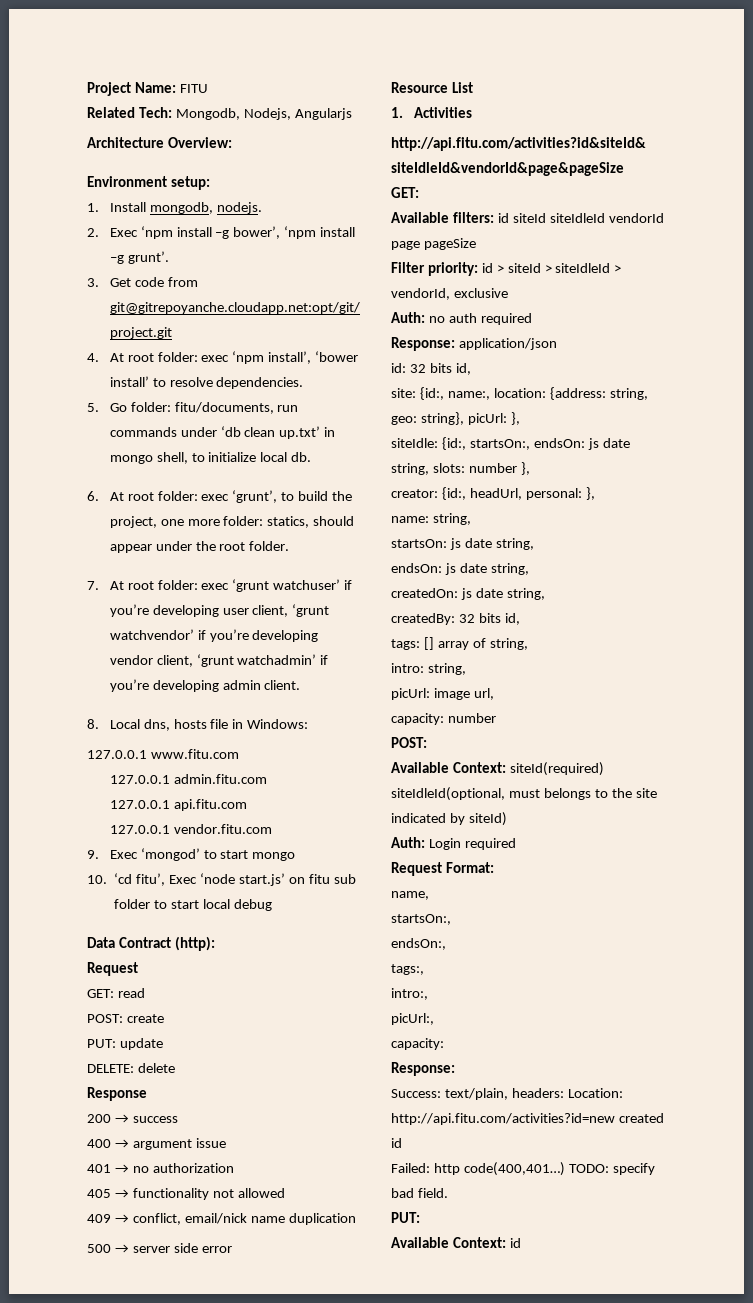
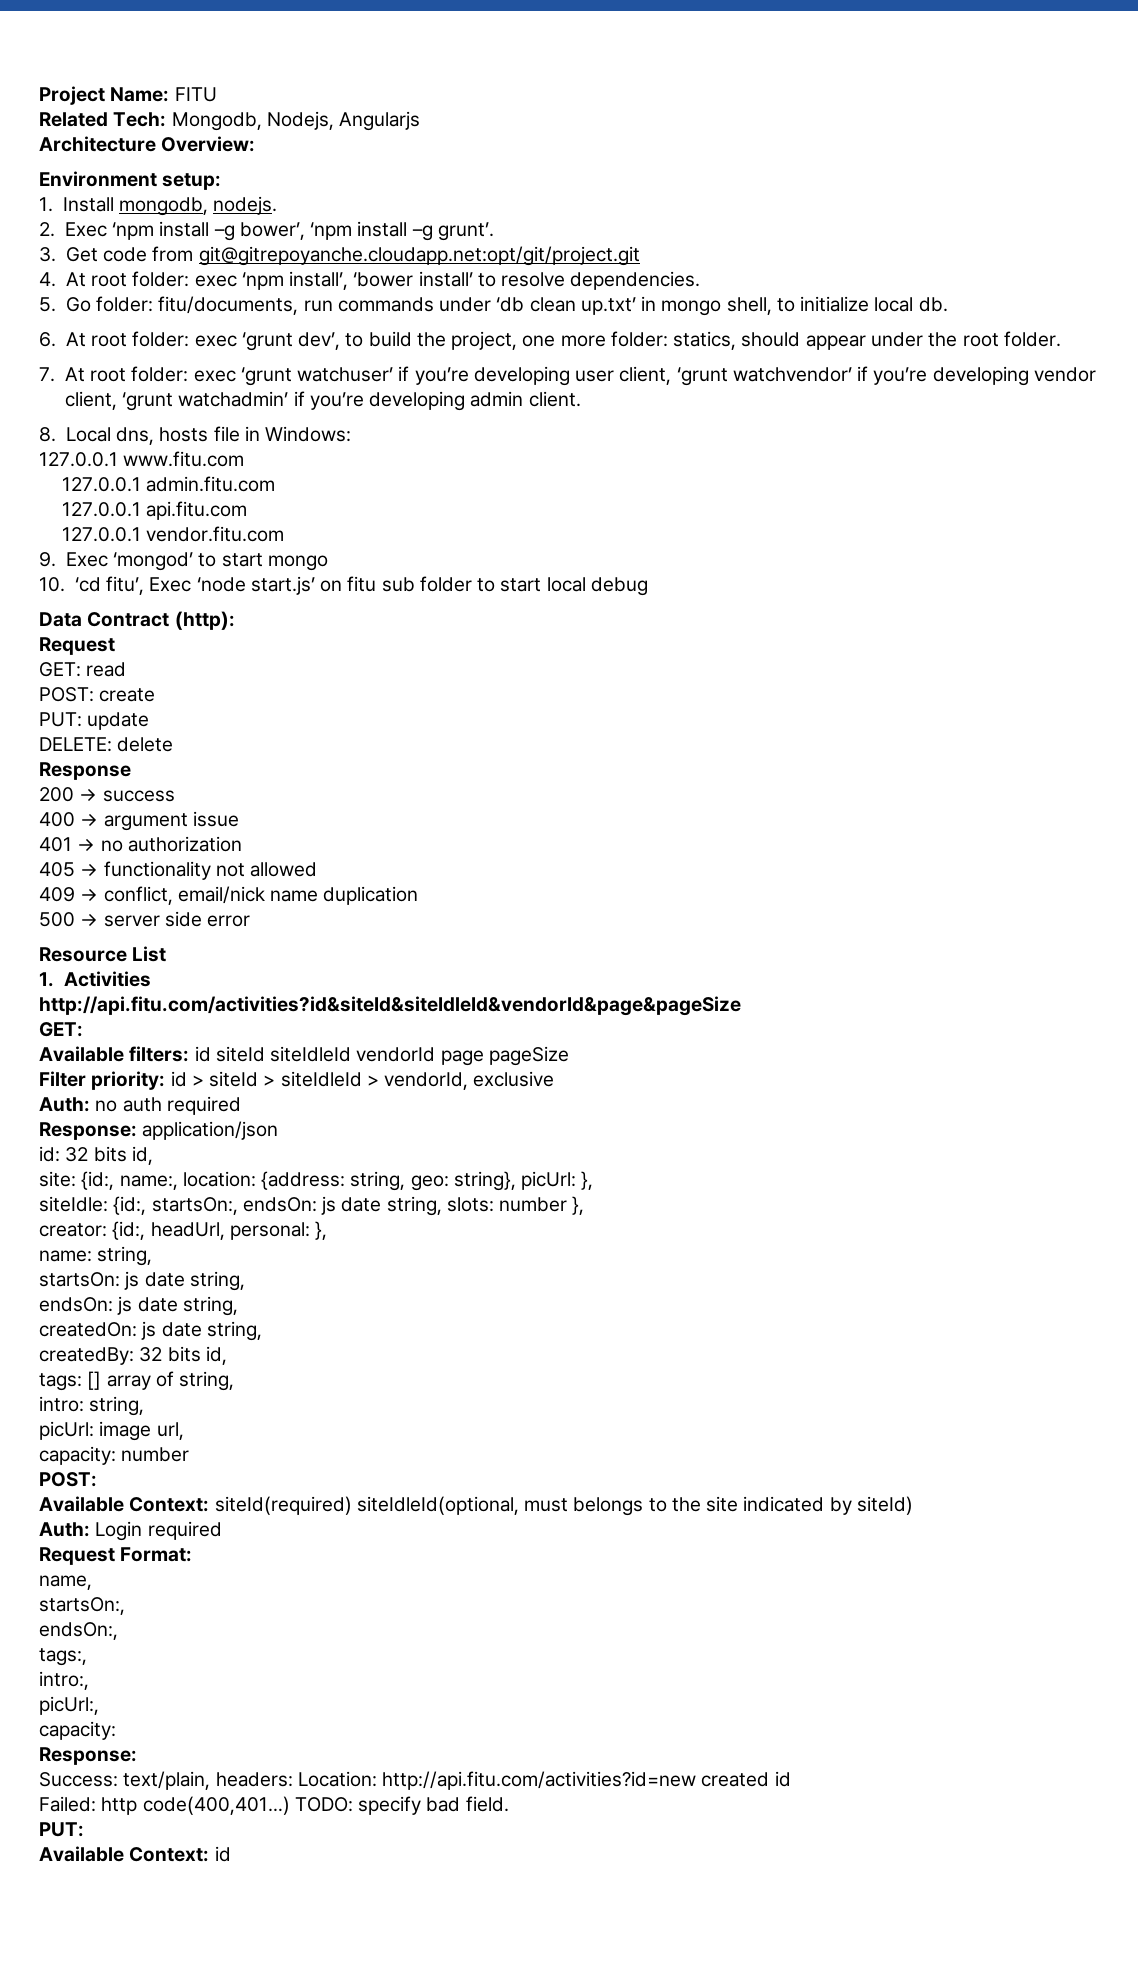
[232,490,278,503] ‘grunt’, -> [241,332,341,351] ‘grunt dev’,

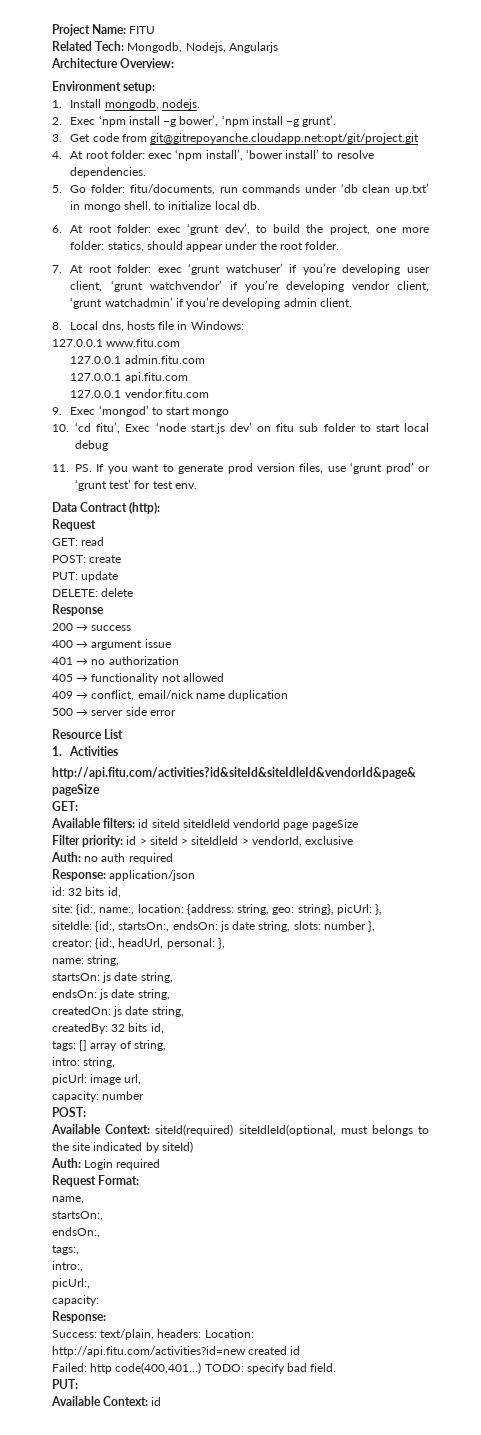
[250,576,315,595] start.js’ -> [190,422,252,434] start.js dev’
(648, 586) none -> [52,462,431,474] [75,479,197,491] // 11. PS. If you want to generate prod version files, use ‘grunt prod’ or ‘grunt test’ for test env.

